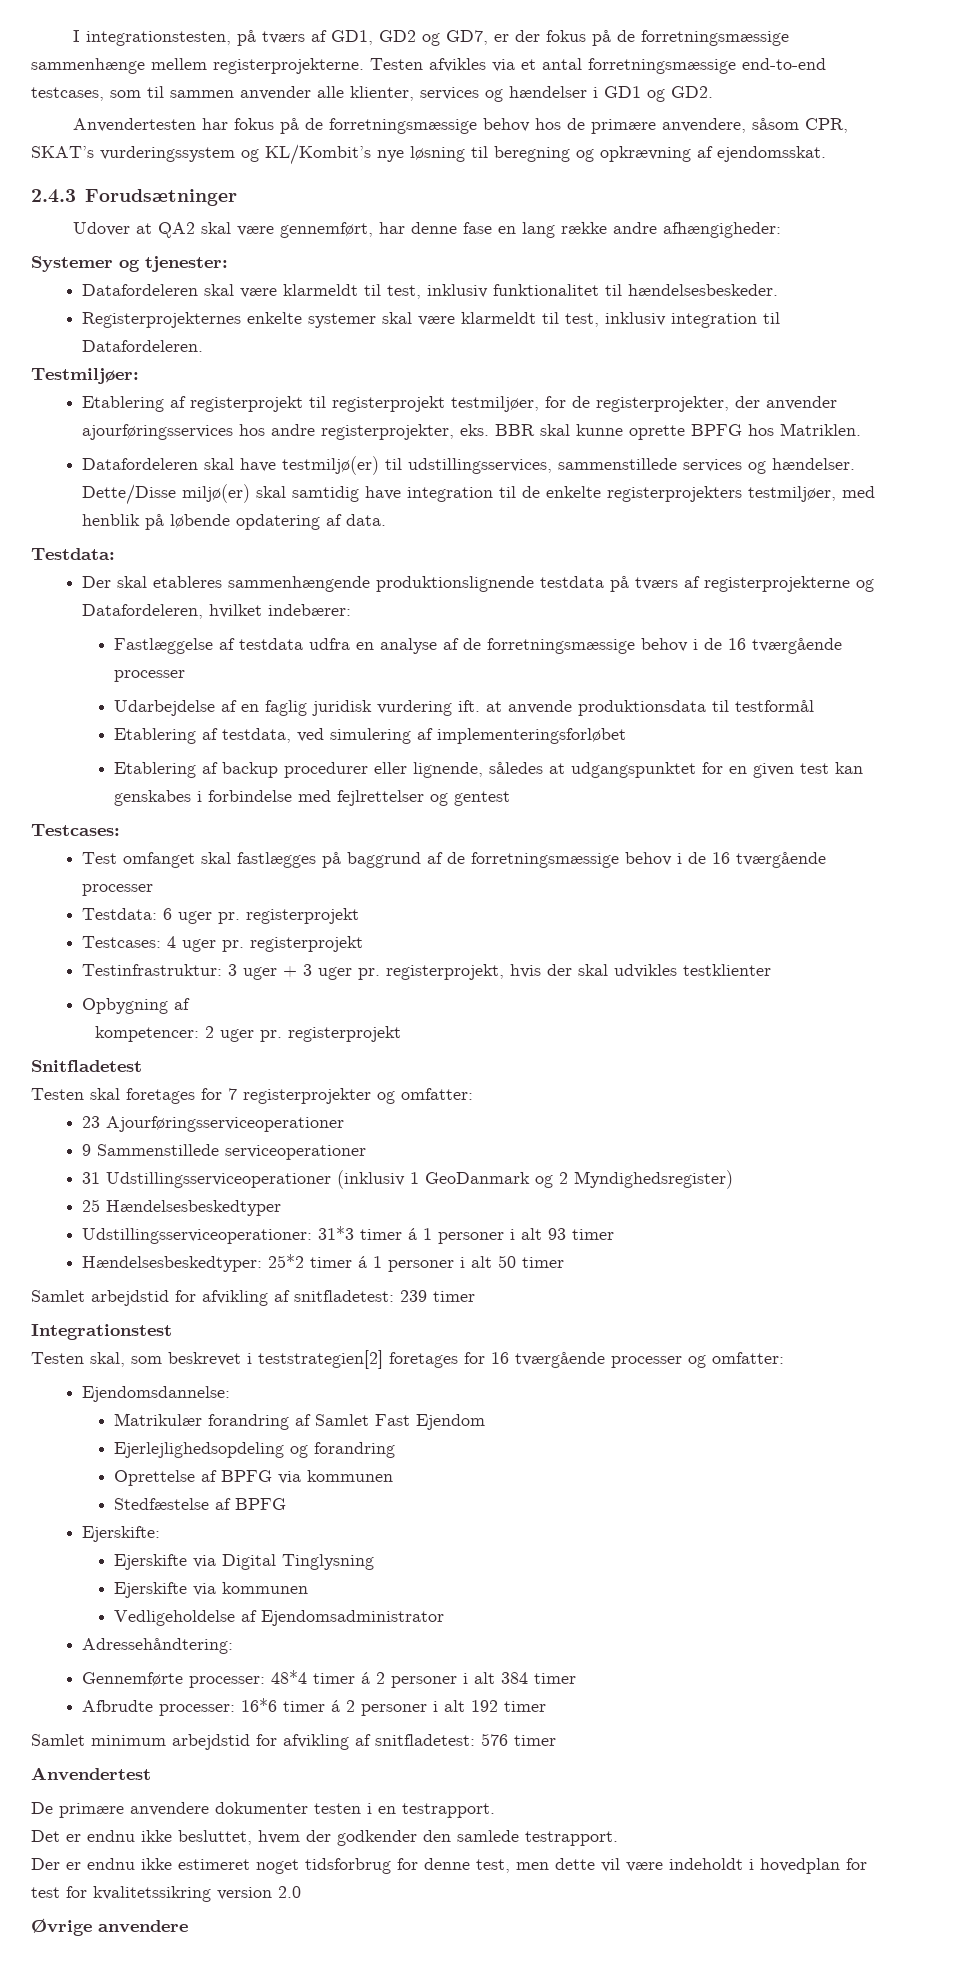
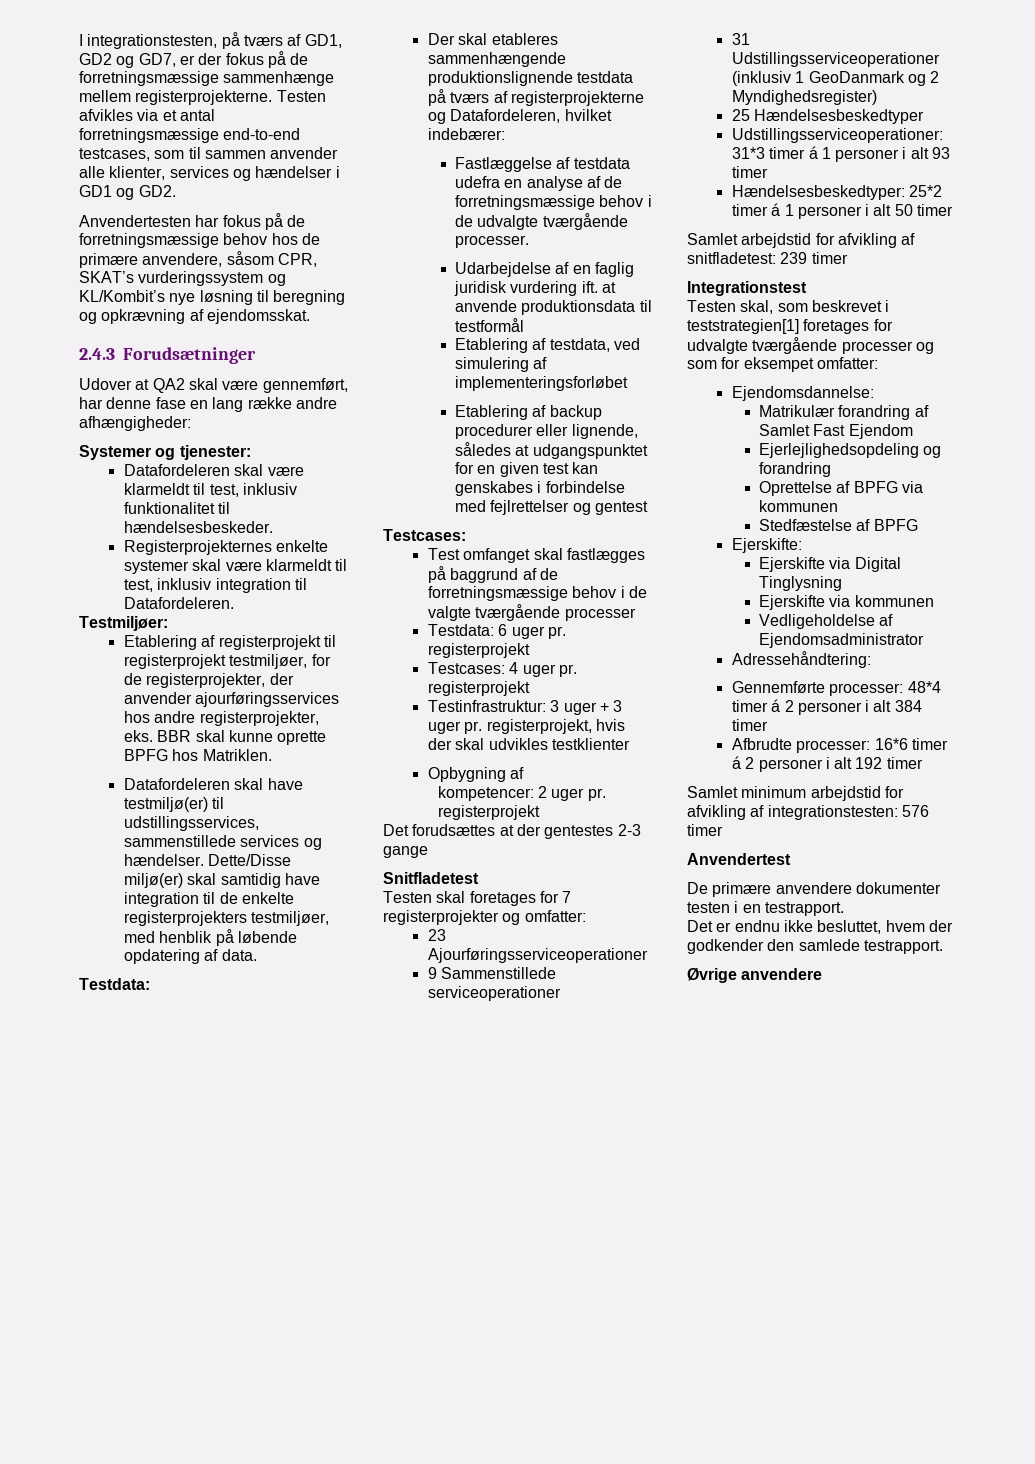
[309,638,351,650] udfra -> [455,176,501,188] udefra
[728,638,843,654] [114,670,186,682] 16 tværgående processer -> [477,213,628,230] [455,235,530,248] udvalgte tværgående processer.
[712,852,731,864] 16 -> [427,606,471,621] valgte
(402, 1034) none -> [383,824,641,839] [383,846,428,858] // Det forudsættes at der gentestes 2-3 gange
[258,1350,509,1369] teststrategien[2] foretages for 16 -> [687,319,893,334] [687,339,748,354] teststrategien[1] foretages for udvalgte
(706, 1361) none -> [687,357,814,372] som for eksempet
[375,1734,475,1746] snitfladetest: -> [767,805,898,820] integrationstesten:
[31,1858,867,1874] [31,1886,301,1902] // Der er endnu ikke estimeret noget tidsforbrug for denne test, men dette vil være indeholdt i hovedplan for test for kvalitetssikring version 2.0 -> (943, 947) none

